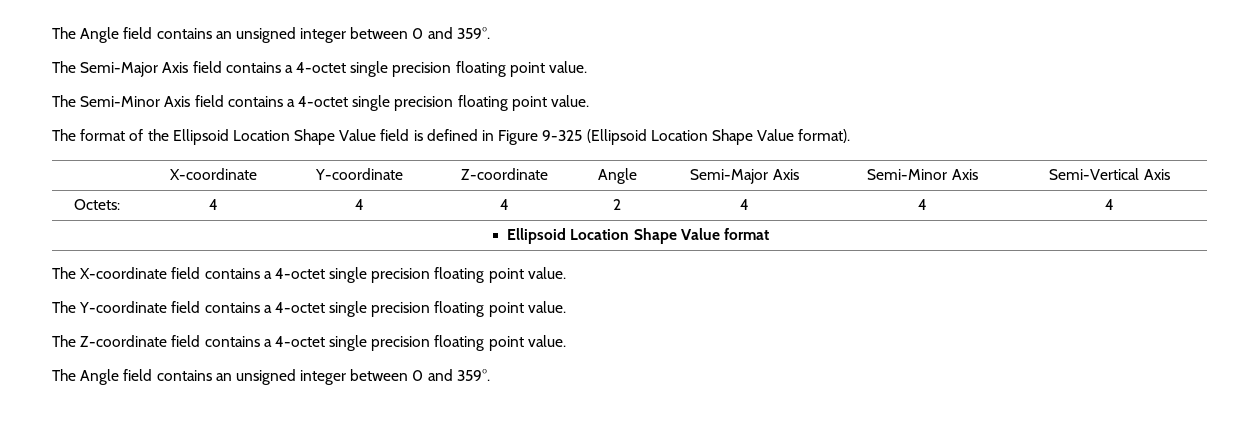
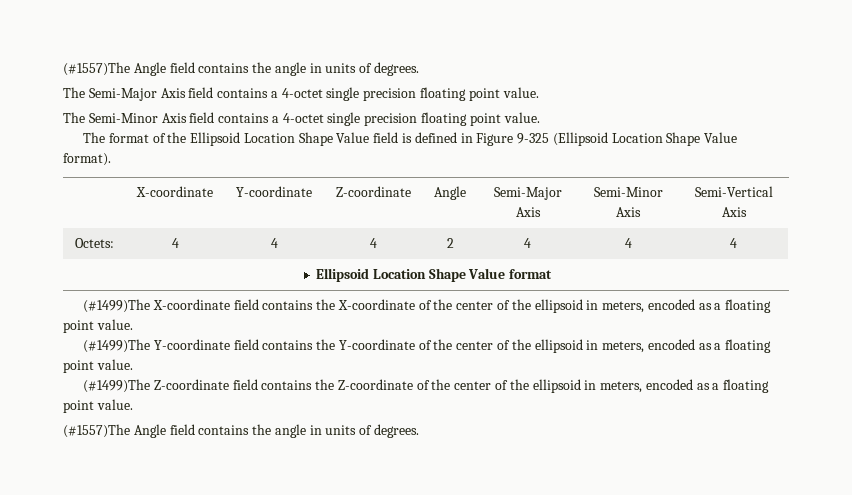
[52,27,490,43] The Angle field contains an unsigned integer between 0 and 359°. -> [63,62,420,76] (#1557)The Angle field contains the angle in units of degrees.
[52,267,76,279] The -> [82,299,150,313] (#1499)The
[263,267,566,283] [52,301,76,313] a 4-octet single precision floating point value. // The -> [316,299,772,313] [63,319,133,333] [82,339,150,353] the X-coordinate of the center of the ellipsoid in meters, encoded as a floating point value. // (#1499)The
[263,301,566,317] [52,335,76,347] a 4-octet single precision floating point value. // The -> [316,339,772,353] [63,359,133,373] [82,379,150,393] the Y-coordinate of the center of the ellipsoid in meters, encoded as a floating point value. // (#1499)The
[263,335,566,351] [52,369,490,385] a 4-octet single precision floating point value. // The Angle field contains an unsigned integer between 0 and 359°. -> [315,379,770,393] [63,399,133,413] [63,424,420,438] the Z-coordinate of the center of the ellipsoid in meters, encoded as a floating point value. // (#1557)The Angle field contains the angle in units of degrees.

